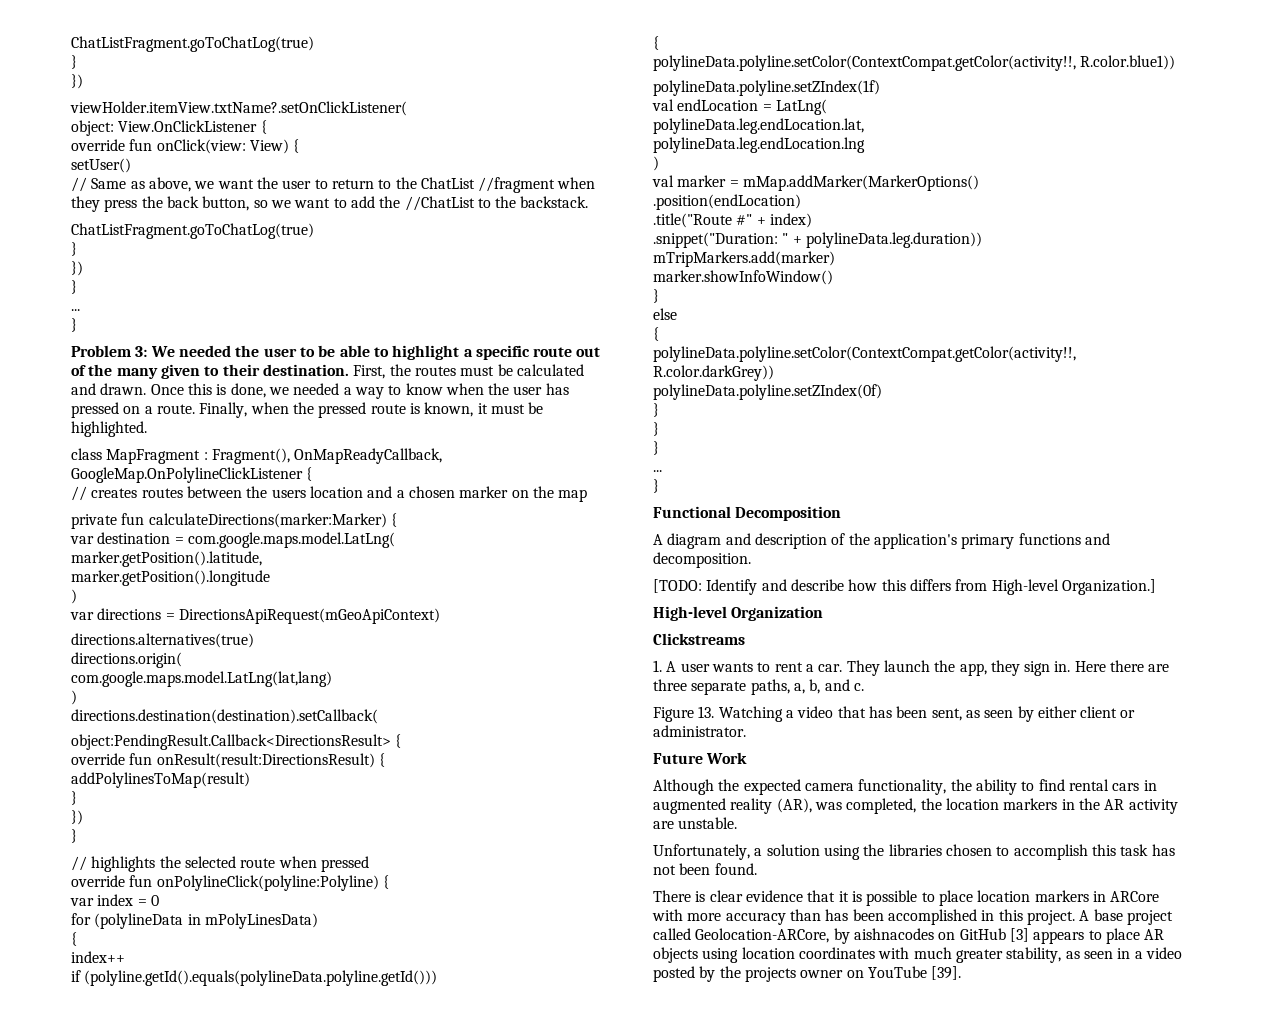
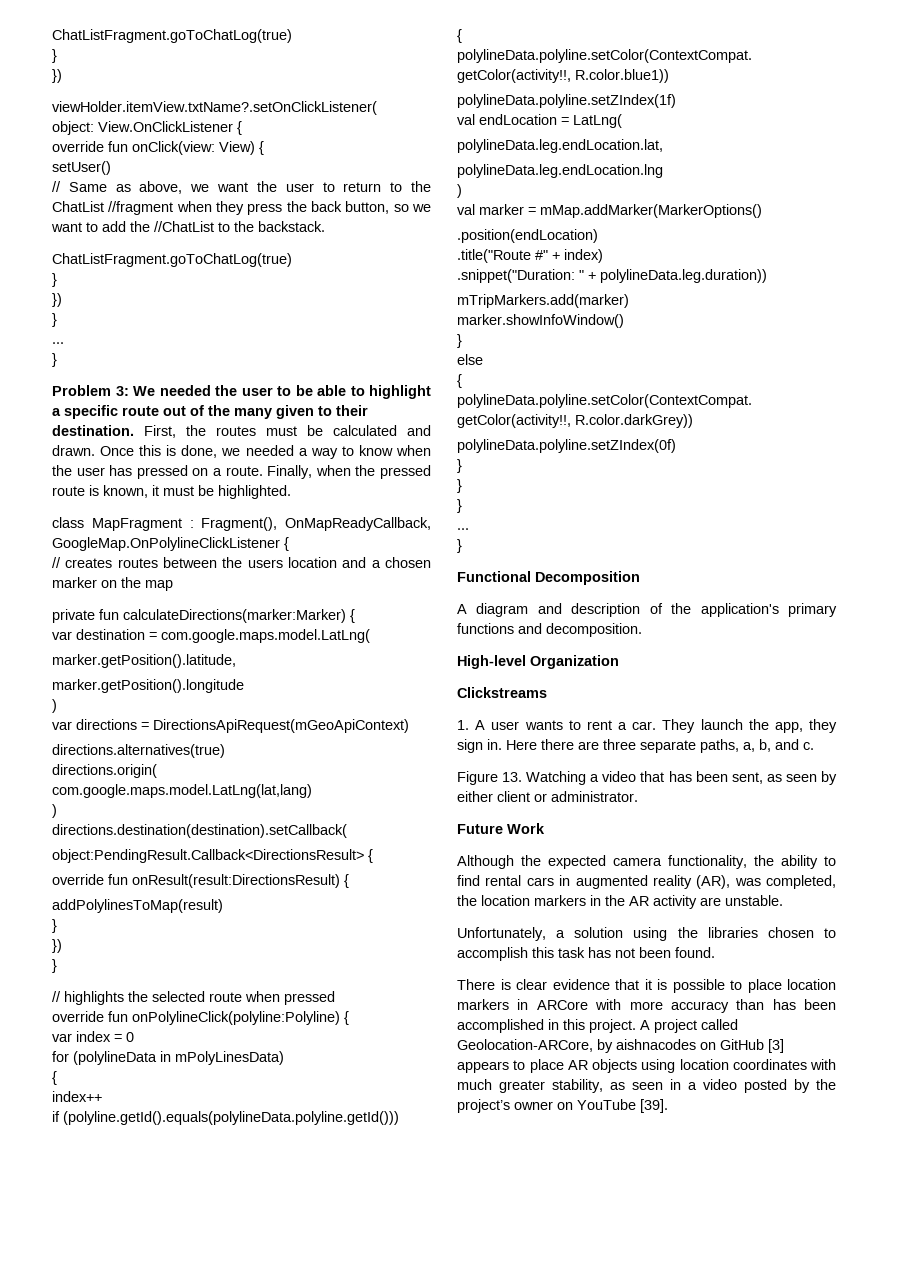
[653,579,1156,595] // [TODO: Identify and describe how this differs from High-level Organization.] -> (642, 630) none
[1093,909,1123,921] base -> (650, 1025) none
[744,967,796,982] projects -> [457,1099,510,1113] project’s

